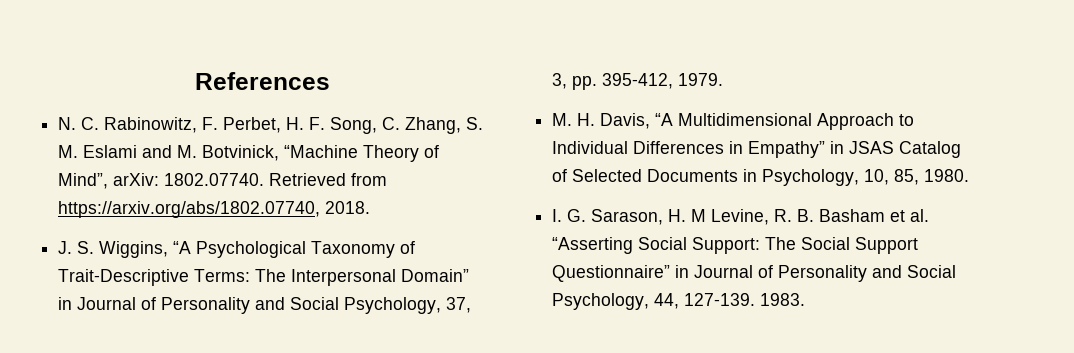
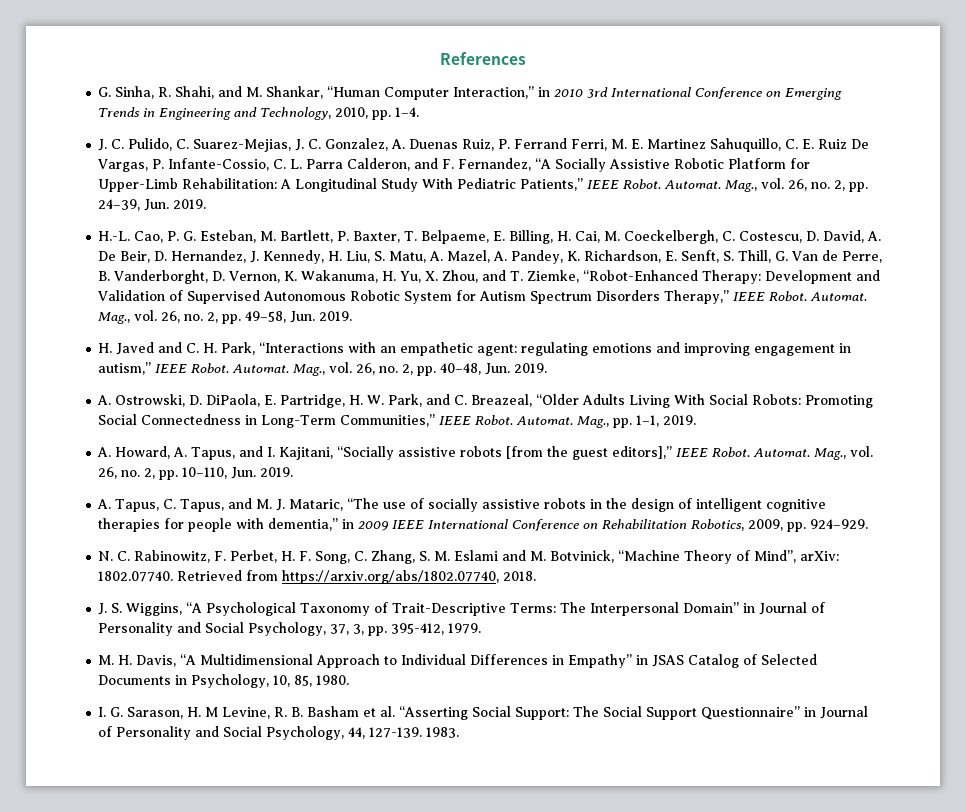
(330, 81) none -> [98,86,843,100] [98,107,420,120] [98,138,870,152] [98,158,811,172] [98,178,869,192] [98,199,207,211] [98,230,882,244] [98,250,883,264] [98,270,881,284] [98,290,868,304] [98,310,353,324] [98,342,852,356] [98,362,548,376] [97,394,874,408] [98,414,697,428] [97,446,874,460] [98,467,294,480] [97,498,827,512] [98,518,869,532] // G. Sinha, R. Shahi, and M. Shankar, “Human Computer Interaction,” in 2010 3rd International Conference on Emerging Trends in Engineering and Technology, 2010, pp. 1–4. // J. C. Pulido, C. Suarez-Mejias, J. C. Gonzalez, A. Duenas Ruiz, P. Ferrand Ferri, M. E. Martinez Sahuquillo, C. E. Ruiz De Vargas, P. Infante-Cossio, C. L. Parra Calderon, and F. Fernandez, “A Socially Assistive Robotic Platform for Upper-Limb Rehabilitation: A Longitudinal Study With Pediatric Patients,” IEEE Robot. Automat. Mag., vol. 26, no. 2, pp. 24–39, Jun. 2019. // H.-L. Cao, P. G. Esteban, M. Bartlett, P. Baxter, T. Belpaeme, E. Billing, H. Cai, M. Coeckelbergh, C. Costescu, D. David, A. De Beir, D. Hernandez, J. Kennedy, H. Liu, S. Matu, A. Mazel, A. Pandey, K. Richardson, E. Senft, S. Thill, G. Van de Perre, B. Vanderborght, D. Vernon, K. Wakanuma, H. Yu, X. Zhou, and T. Ziemke, “Robot-Enhanced Therapy: Development and Validation of Supervised Autonomous Robotic System for Autism Spectrum Disorders Therapy,” IEEE Robot. Automat. Mag., vol. 26, no. 2, pp. 49–58, Jun. 2019. // H. Javed and C. H. Park, “Interactions with an empathetic agent: regulating emotions and improving engagement in autism,” IEEE Robot. Automat. Mag., vol. 26, no. 2, pp. 40–48, Jun. 2019. // A. Ostrowski, D. DiPaola, E. Partridge, H. W. Park, and C. Breazeal, “Older Adults Living With Social Robots: Promoting Social Connectedness in Long-Term Communities,” IEEE Robot. Automat. Mag., pp. 1–1, 2019. // A. Howard, A. Tapus, and I. Kajitani, “Socially assistive robots [from the guest editors],” IEEE Robot. Automat. Mag., vol. 26, no. 2, pp. 10–110, Jun. 2019. // A. Tapus, C. Tapus, and M. J. Mataric, “The use of socially assistive robots in the design of intelligent cognitive therapies for people with dementia,” in 2009 IEEE International Conference on Rehabilitation Robotics, 2009, pp. 924–929.

